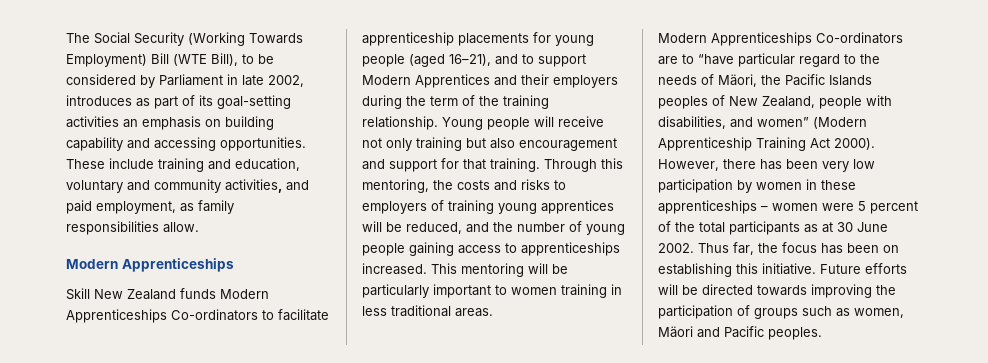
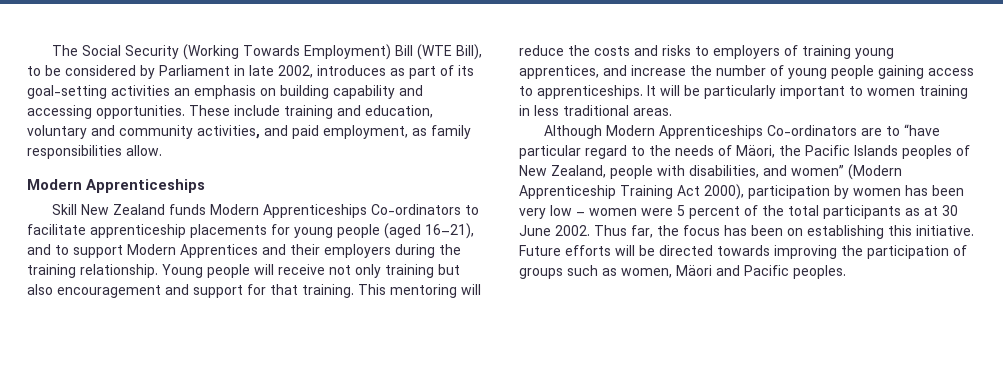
[430,95,499,106] term of the -> (461, 249) none
[544,158,623,172] [362,179,429,193] Through this mentoring, -> [358,284,481,298] [519,45,564,56] This mentoring will reduce
[541,200,614,214] [362,221,489,234] apprentices will be reduced, and -> [519,65,686,79] apprentices, and increase
[521,242,620,256] [362,263,524,277] apprenticeships increased. This mentoring -> [537,85,656,99] apprenticeships. It
(493, 312) none -> [544,125,603,139] Although
[834,138,875,150] [658,159,875,172] [658,179,856,193] [658,200,757,214] 2000). However, there has been very low participation by women in these apprenticeships -> [704,184,964,200] [519,205,572,219] 2000), participation by women has been very low

